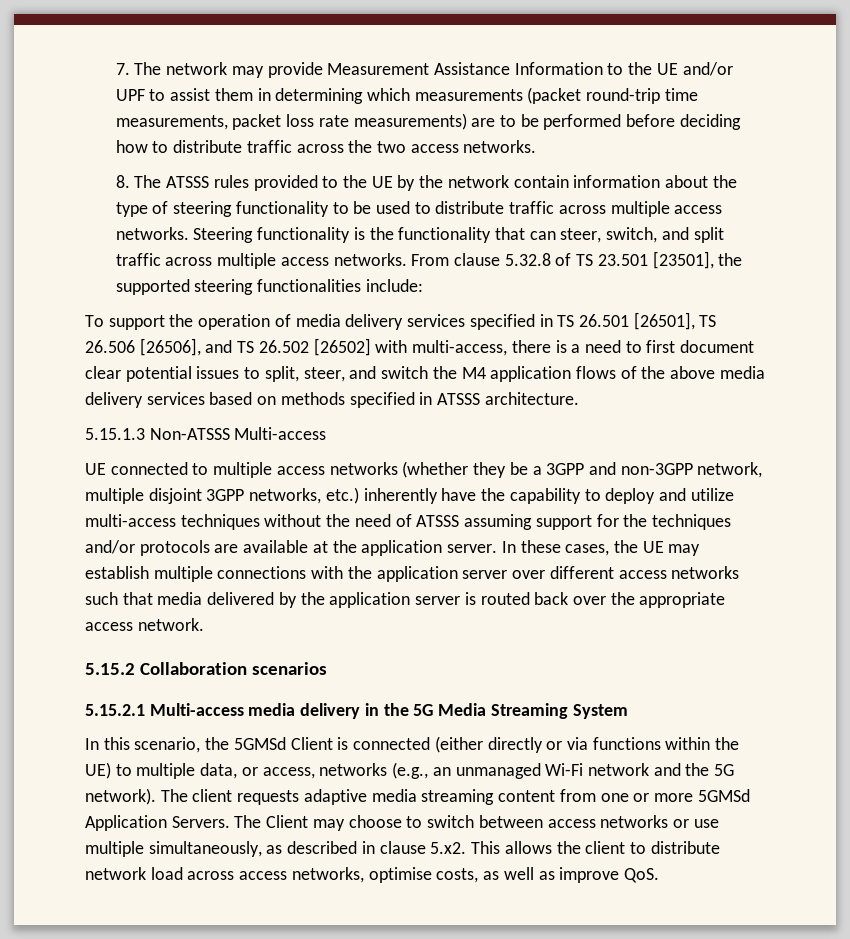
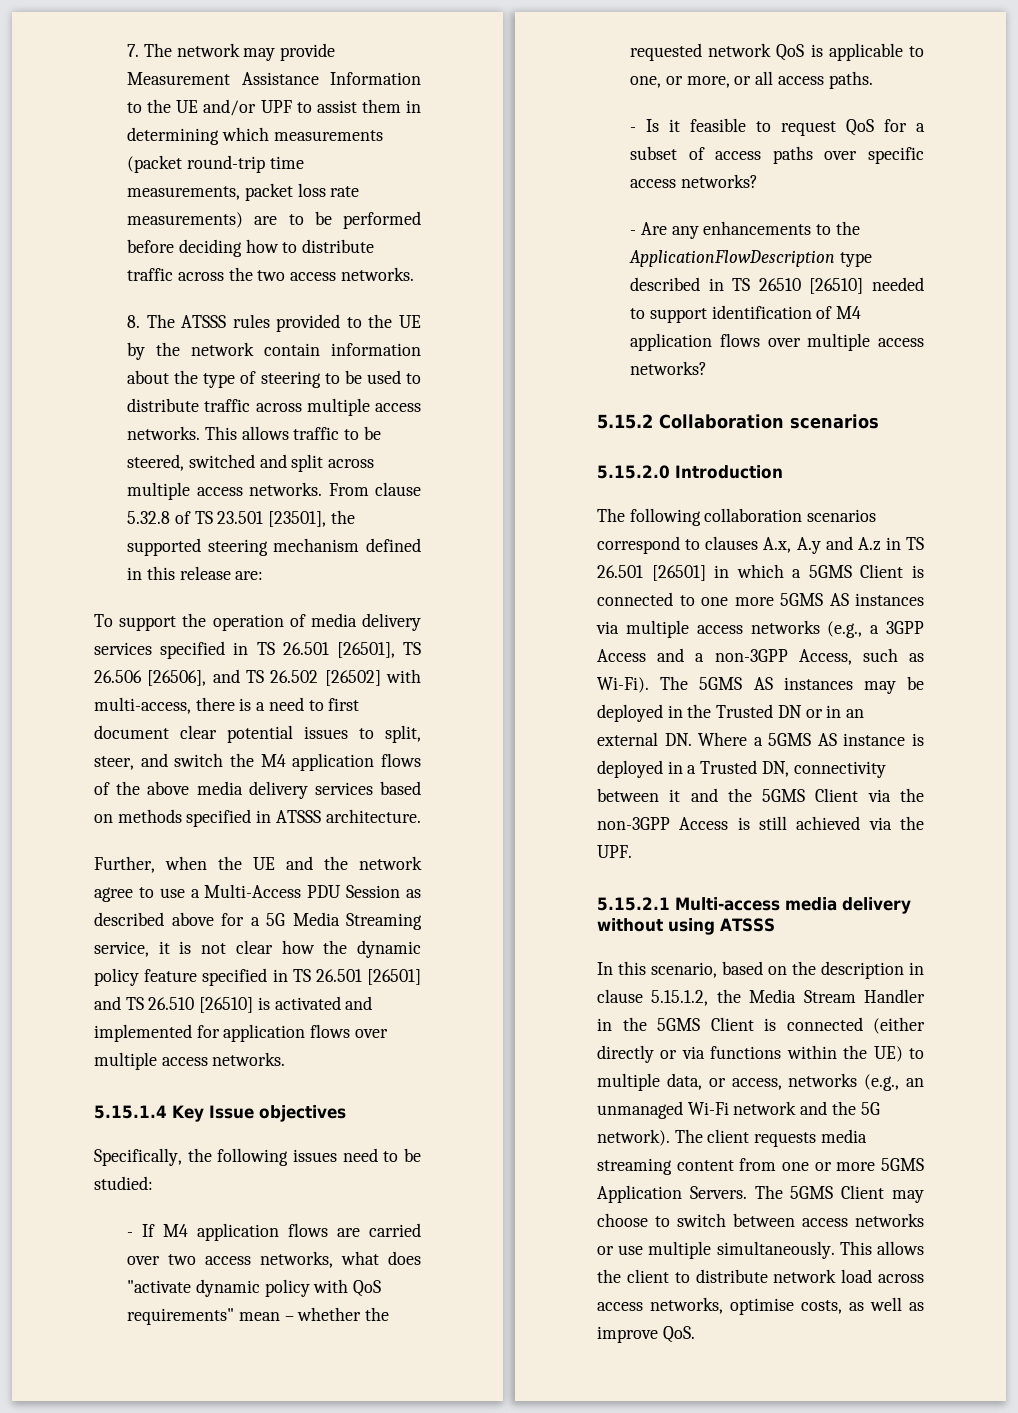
[235,201,329,217] functionality -> (321, 379) none
[193,227,658,243] Steering functionality is the functionality that can steer, switch, -> [204,426,381,440] [127,454,255,471] This allows traffic to be steered, switched
[115,253,161,266] traffic -> (324, 463) none
[257,279,423,292] functionalities include: -> [273,538,422,552] [127,566,264,580] mechanism defined in this release are:
[85,427,327,440] [85,461,763,478] [85,487,734,504] [85,514,731,530] [85,540,701,556] [85,566,740,582] [85,592,726,608] [85,618,204,631] [85,662,328,675] [85,703,628,719] [85,737,286,753] 5.15.1.3 Non-ATSSS Multi-access // UE connected to multiple access networks (whether they be a 3GPP and non-3GPP network, multiple disjoint 3GPP networks, etc.) inherently have the capability to deploy and utilize multi-access techniques without the need of ATSSS assuming support for the techniques and/or protocols are available at the application server. In these cases, the UE may establish multiple connections with the application server over different access networks such that media delivered by the application server is routed back over the appropriate access network. // 5.15.2 Collaboration scenarios // 5.15.2.1 Multi-access media delivery in the 5G Media Streaming System // In this scenario, the 5GMSd -> [94,856,422,873] [94,884,421,902] [94,912,422,930] [94,940,422,958] [94,968,421,986] [94,996,373,1013] [94,1024,388,1042] [94,1052,286,1070] [94,1105,346,1122] [94,1148,421,1166] [94,1176,153,1190] [127,1223,421,1241] [127,1251,422,1268] [127,1279,382,1297] [127,1307,390,1325] [630,43,924,61] [630,71,873,89] [630,118,925,136] [630,146,924,164] [630,174,758,188] [630,221,860,239] [629,250,872,267] [630,277,924,294] [630,305,862,323] [630,333,924,351] [630,361,708,375] [597,414,879,429] [597,465,783,479] [597,508,877,526] [597,536,924,554] [597,564,924,581] [597,592,924,606] [596,620,924,638] [597,648,924,665] [597,676,924,694] [597,704,865,722] [597,732,924,746] [597,760,886,778] [597,788,924,802] [597,816,924,830] [597,845,632,858] [597,897,911,914] [597,918,775,935] [597,961,924,979] [597,989,925,1006] [597,1017,700,1031] Further, when the UE and the network agree to use a Multi-Access PDU Session as described above for a 5G Media Streaming service, it is not clear how the dynamic policy feature specified in TS 26.501 [26501] and TS 26.510 [26510] is activated and implemented for application flows over multiple access networks. // 5.15.1.4 Key Issue objectives // Specifically, the following issues need to be studied: // - If M4 application flows are carried over two access networks, what does "activate dynamic policy with QoS requirements" mean – whether the requested network QoS is applicable to one, or more, or all access paths. // - Is it feasible to request QoS for a subset of access paths over specific access networks? // - Are any enhancements to the ApplicationFlowDescription type described in TS 26510 [26510] needed to support identification of M4 application flows over multiple access networks? // 5.15.2 Collaboration scenarios // 5.15.2.0 Introduction // The following collaboration scenarios correspond to clauses A.x, A.y and A.z in TS 26.501 [26501] in which a 5GMS Client is connected to one more 5GMS AS instances via multiple access networks (e.g., a 3GPP Access and a non-3GPP Access, such as Wi-Fi). The 5GMS AS instances may be deployed in the Trusted DN or in an external DN. Where a 5GMS AS instance is deployed in a Trusted DN, connectivity between it and the 5GMS Client via the non-3GPP Access is still achieved via the UPF. // 5.15.2.1 Multi-access media delivery without using ATSSS // In this scenario, based on the description in clause 5.15.1.2, the Media Stream Handler in the 5GMS
[303,789,367,805] adaptive -> (817, 1139) none
[697,789,750,802] 5GMSd -> [881,1158,924,1171] 5GMS
(262, 821) none -> [790,1186,834,1199] 5GMS
[148,841,467,857] simultaneously, as described in clause 5.x2. -> [716,1241,835,1259] simultaneously.

